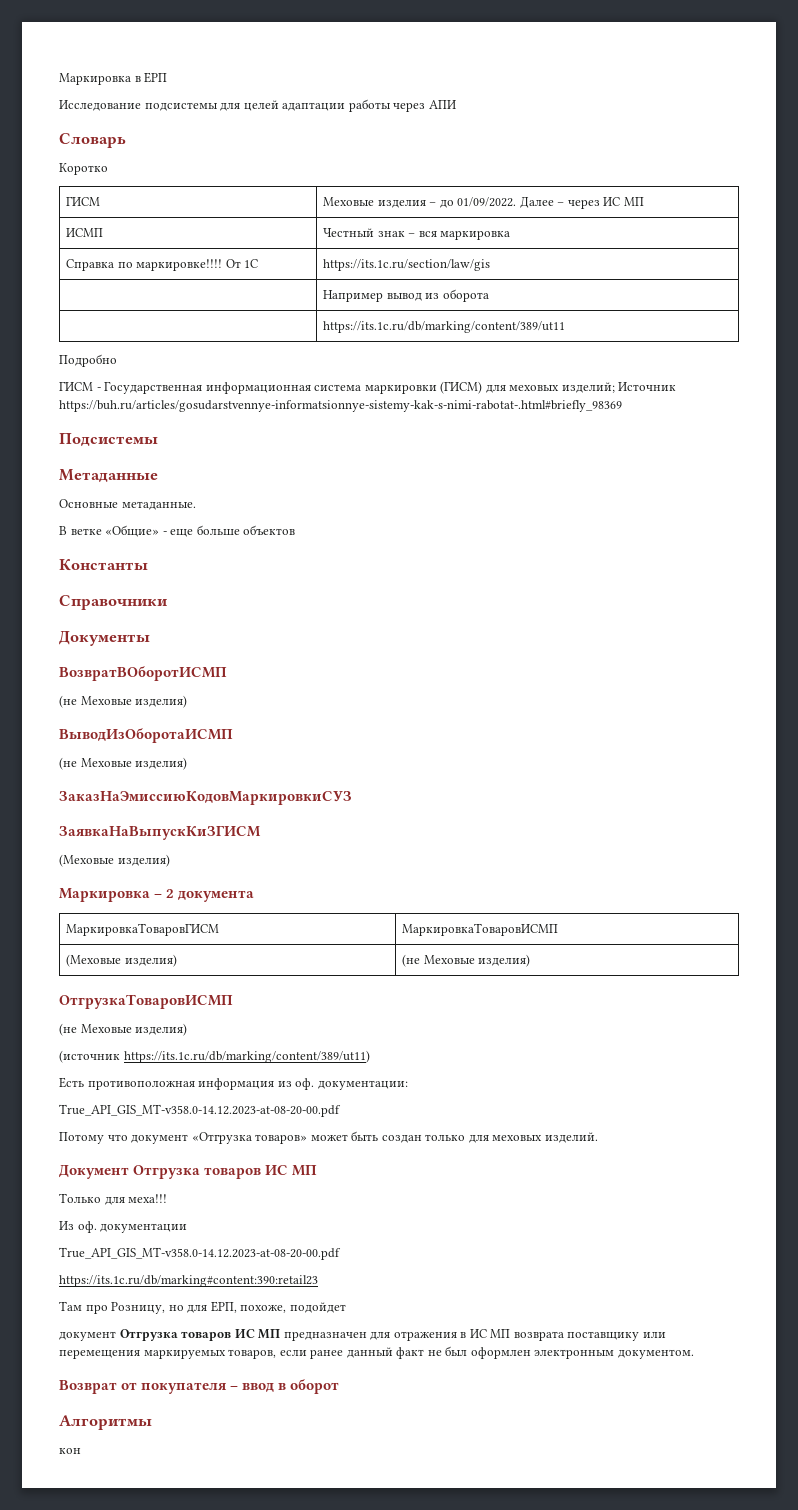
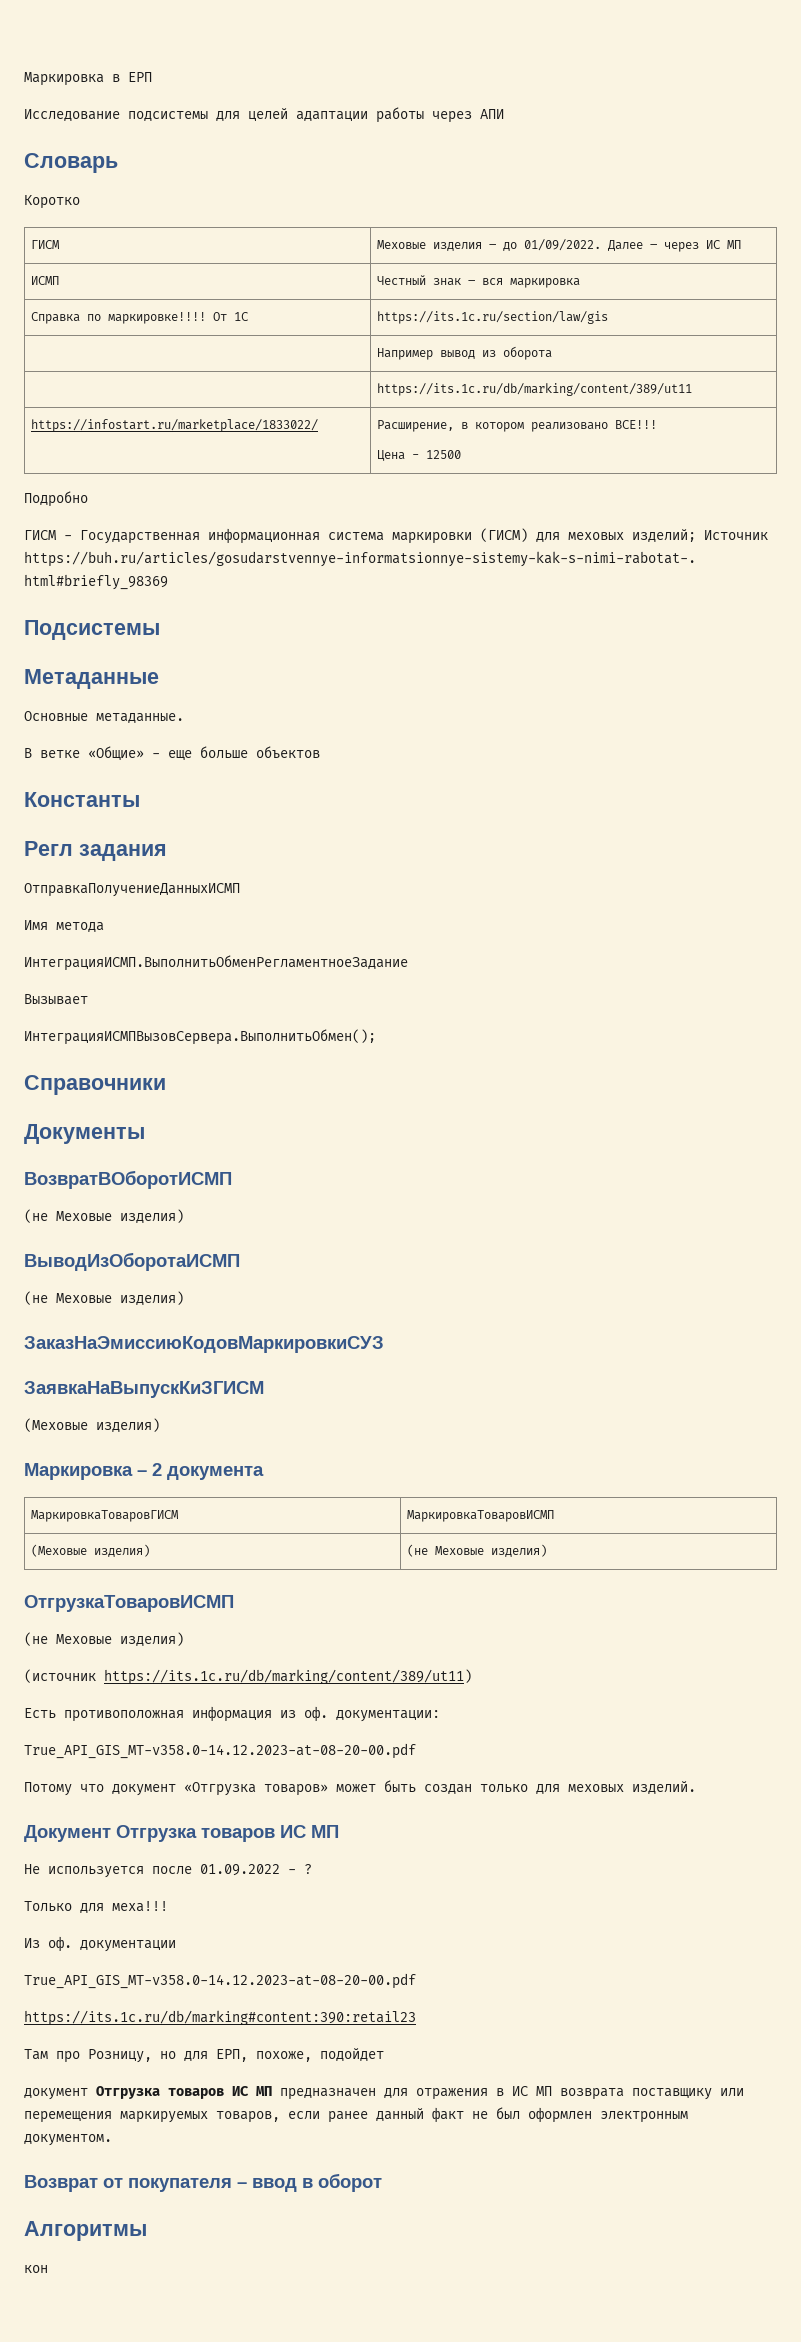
(566, 327) none -> [31,419,319,432] [377,420,658,432] [377,450,462,461] // https://infostart.ru/marketplace/1833022/ | Расширение, в котором реализовано ВСЕ!!! // Цена - 12500
(148, 565) none -> [24,841,167,861] [24,883,240,897] [24,920,104,932] [24,955,408,971] [24,994,88,1005] [24,1029,376,1045] // Регл задания // ОтправкаПолучениеДанныхИСМП // Имя метода // ИнтеграцияИСМП.ВыполнитьОбменРегламентноеЗадание // Вызывает // ИнтеграцияИСМПВызовСервера.ВыполнитьОбмен();
(318, 1170) none -> [24,1864,312,1878] // Не используется после 01.09.2022 - ?

